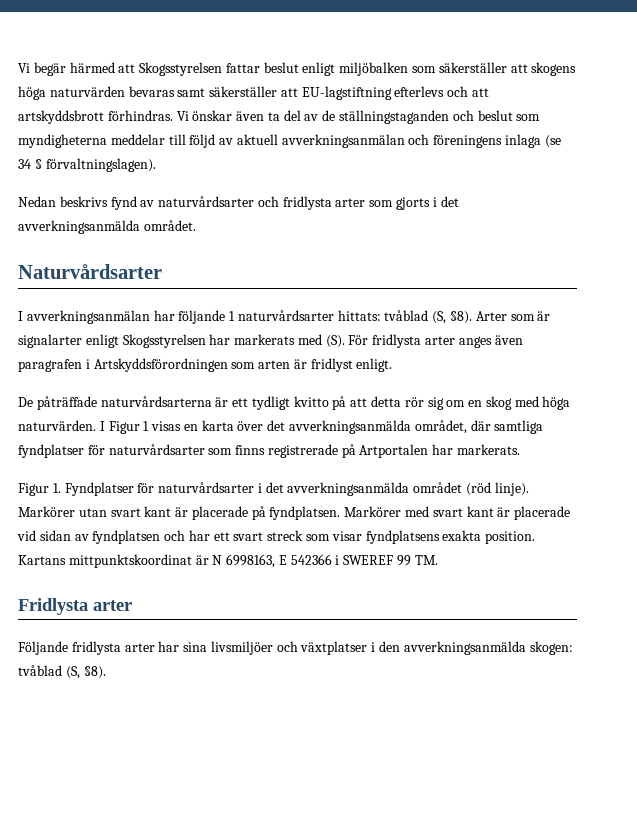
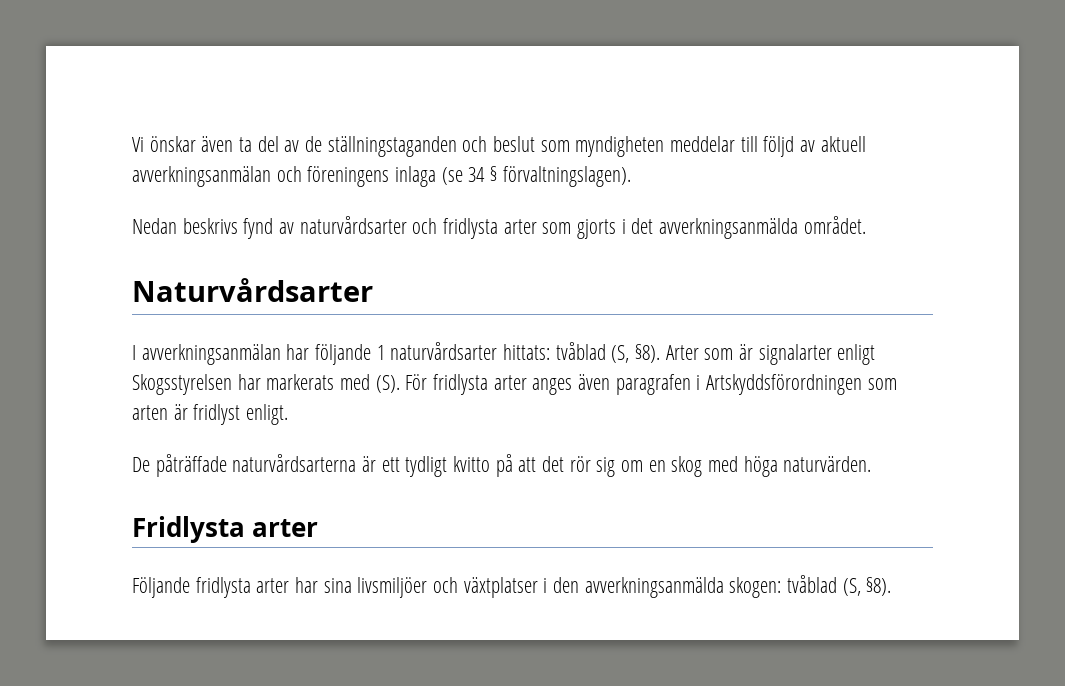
[18,62,577,76] [18,86,490,100] [18,110,189,124] Vi begär härmed att Skogsstyrelsen fattar beslut enligt miljöbalken som säkerställer att skogens höga naturvärden bevaras samt säkerställer att EU-lagstiftning efterlevs och att artskyddsbrott förhindras. Vi -> [132,137,144,152] Vi
[18,134,107,148] myndigheterna -> [575,136,665,157] myndigheten
[371,396,402,407] detta -> [542,456,565,472] det
[99,420,544,434] [18,444,521,458] [18,482,529,496] [18,506,571,520] [17,530,536,544] [18,554,438,568] I Figur 1 visas en karta över det avverkningsanmälda området, där samtliga fyndplatser för naturvårdsarter som finns registrerade på Artportalen har markerats. // Figur 1. Fyndplatser för naturvårdsarter i det avverkningsanmälda området (röd linje). Markörer utan svart kant är placerade på fyndplatsen. Markörer med svart kant är placerade vid sidan av fyndplatsen och har ett svart streck som visar fyndplatsens exakta position. Kartans mittpunktskoordinat är N 6998163, E 542366 i SWEREF 99 TM. -> (872, 464) none

